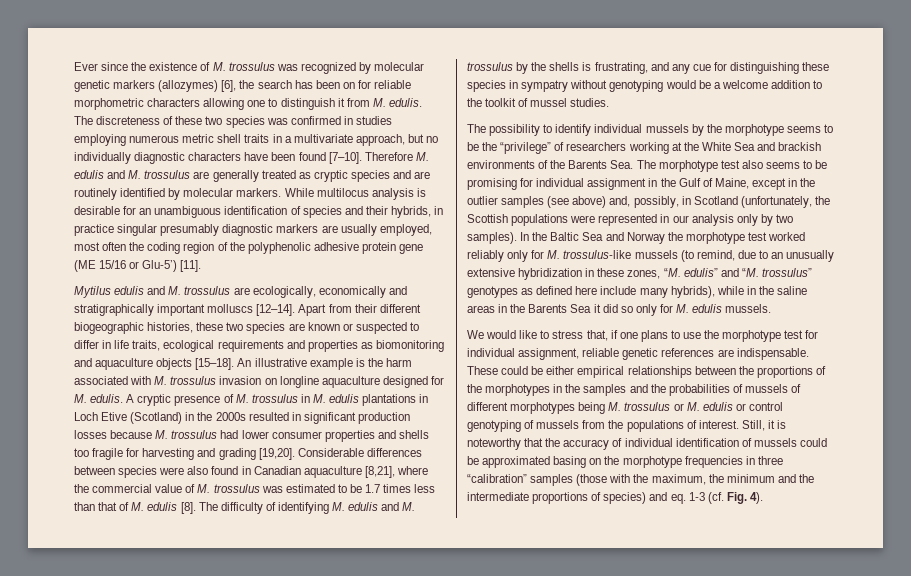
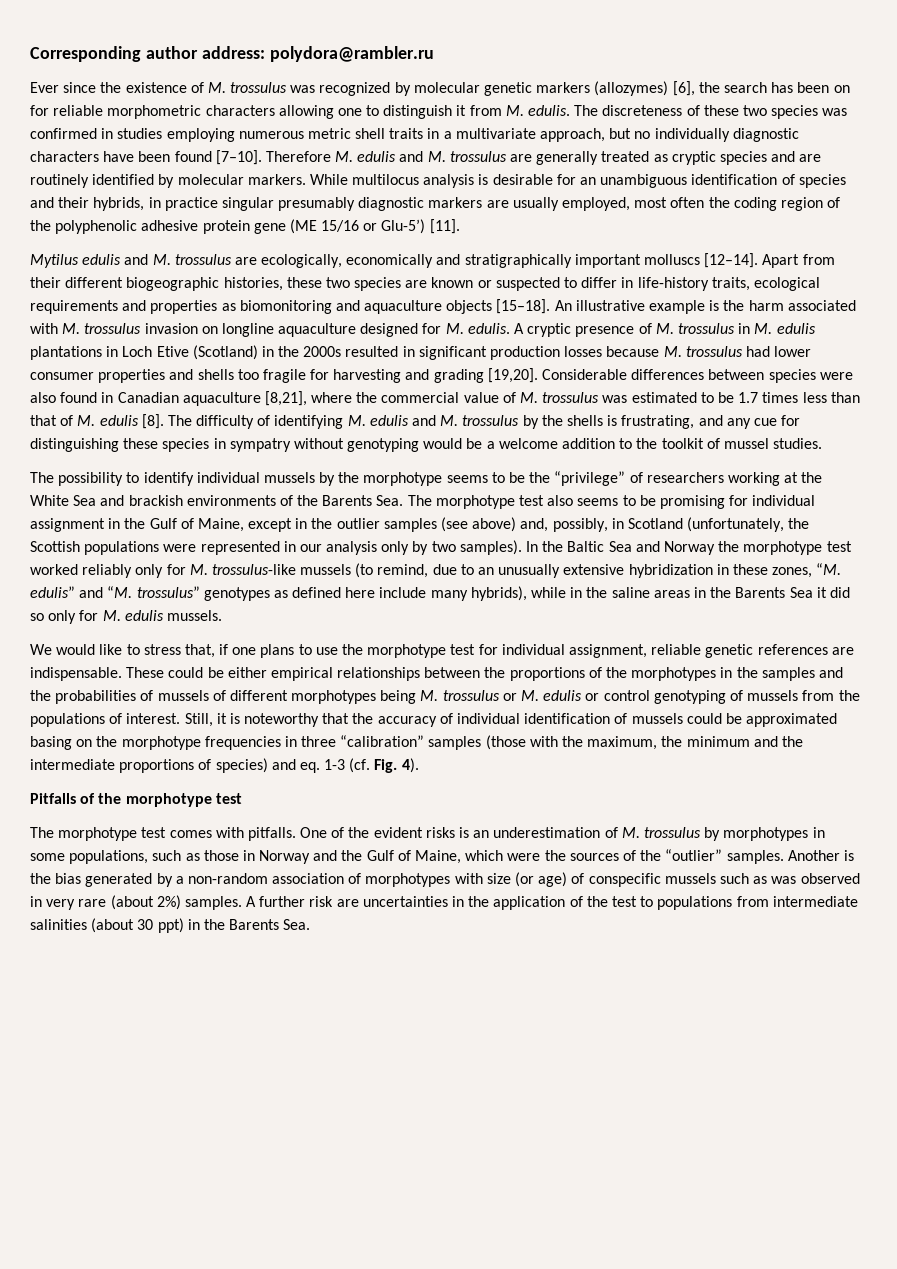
(74, 66) none -> [30,46,434,62] Corresponding author address: polydora@rambler.ru //
[114,340,130,349] life -> [637,277,709,291] life-history
(763, 498) none -> [30,793,242,807] [30,827,825,841] [30,849,854,864] [30,872,860,887] [30,895,858,910] [30,918,311,933] // Pitfalls of the morphotype test // The morphotype test comes with pitfalls. One of the evident risks is an underestimation of M. trossulus by morphotypes in some populations, such as those in Norway and the Gulf of Maine, which were the sources of the “outlier” samples. Another is the bias generated by a non-random association of morphotypes with size (or age) of conspecific mussels such as was observed in very rare (about 2%) samples. A further risk are uncertainties in the application of the test to populations from intermediate salinities (about 30 ppt) in the Barents Sea.

